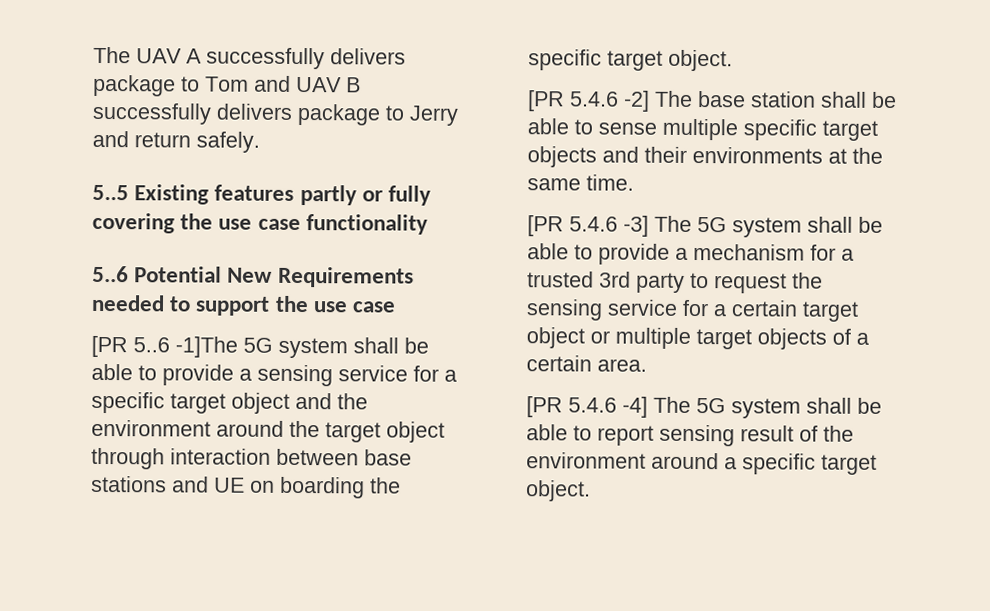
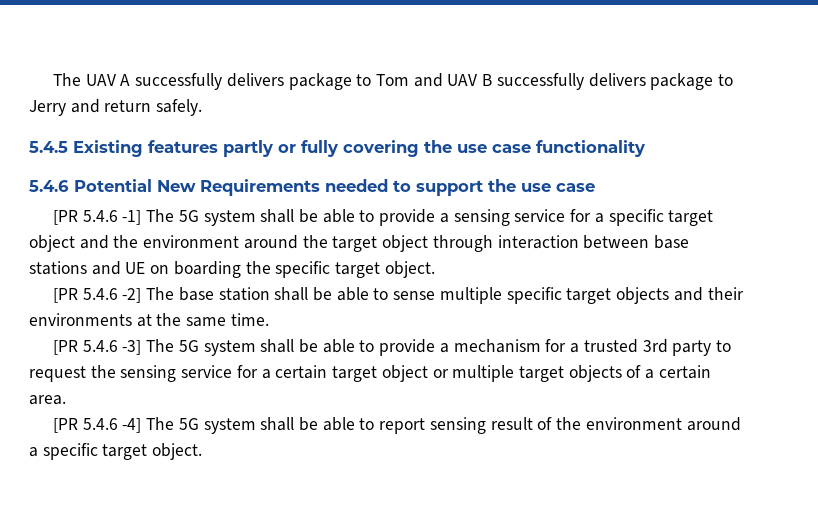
[92,184,129,201] 5..5 -> [29,141,68,153] 5.4.5
[92,265,129,283] 5..6 -> [29,180,69,192] 5.4.6
[133,336,238,358] 5..6 -1]The -> [82,209,175,225] 5.4.6 -1] The

